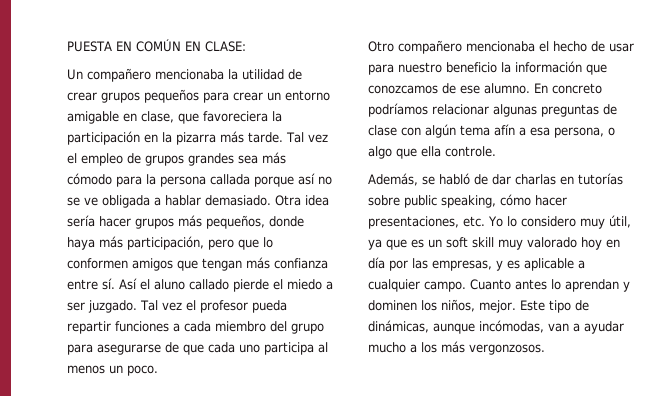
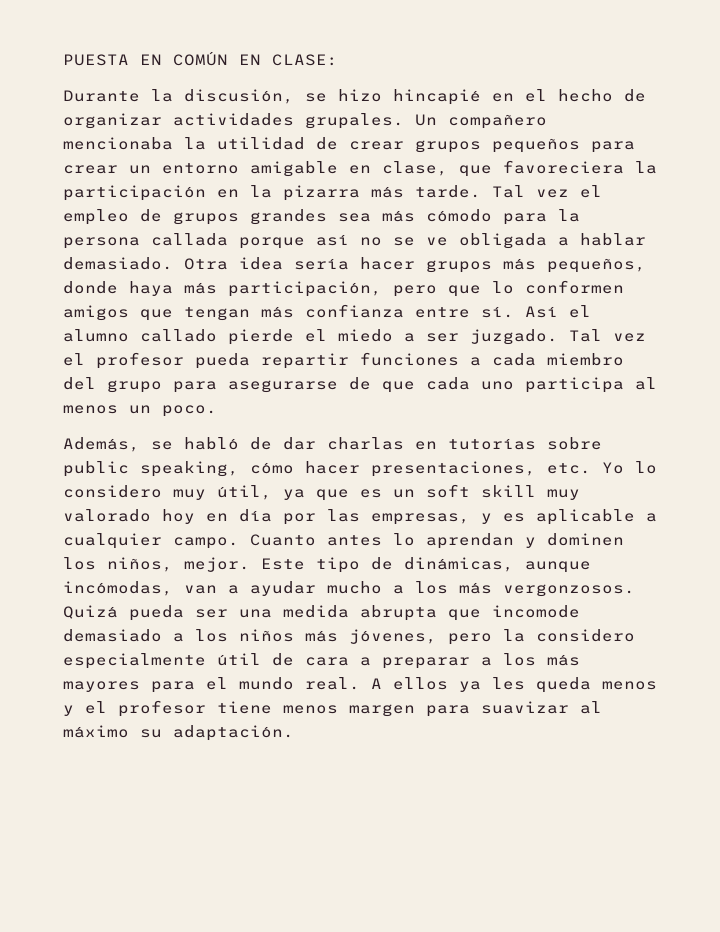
(246, 46) none -> [63,89,646,105] [63,113,404,129] Durante la discusión, se hizo hincapié en el hecho de organizar actividades grupales.
[154,279,185,290] aluno -> [63,329,129,342] alumno
[368,40,634,54] [368,61,607,75] [368,83,602,94] [368,103,617,117] [368,124,615,138] [368,146,496,159] // Otro compañero mencionaba el hecho de usar para nuestro beneficio la información que conozcamos de ese alumno. En concreto podríamos relacionar algunas preguntas de clase con algún tema afín a esa persona, o algo que ella controle. -> (217, 411) none
(545, 349) none -> [63,605,580,621] [63,629,635,645] [63,653,580,669] [63,677,657,693] [63,700,602,717] [63,725,294,741] Quizá pueda ser una medida abrupta que incomode demasiado a los niños más jóvenes, pero la considero especialmente útil de cara a preparar a los más mayores para el mundo real. A ellos ya les queda menos y el profesor tiene menos margen para suavizar al máximo su adaptación.

